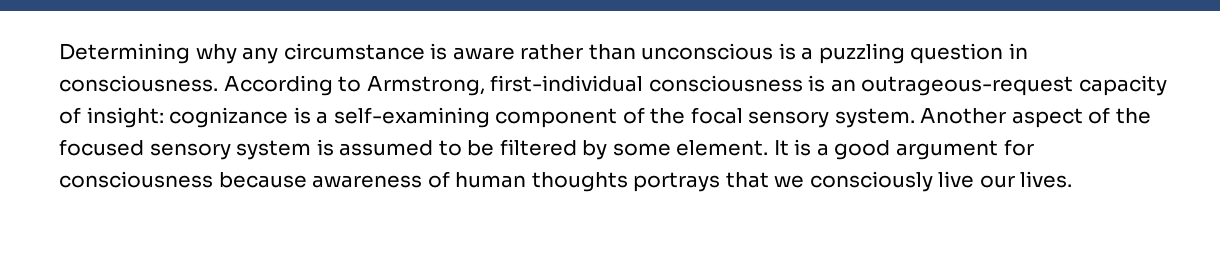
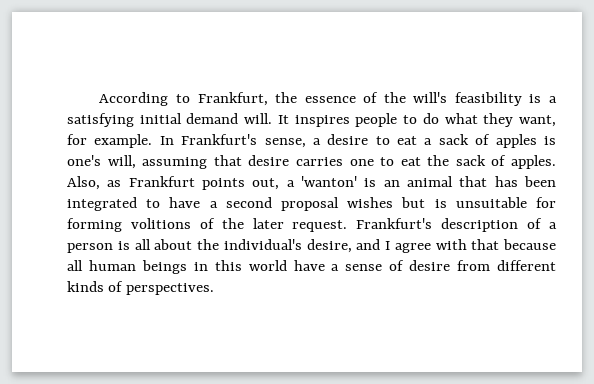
[59,43,1028,64] [59,75,1167,96] [59,107,1152,128] [59,139,1034,160] [59,171,1073,192] Determining why any circumstance is aware rather than unconscious is a puzzling question in consciousness. According to Armstrong, first-individual consciousness is an outrageous-request capacity of insight: cognizance is a self-examining component of the focal sensory system. Another aspect of the focused sensory system is assumed to be filtered by some element. It is a good argument for consciousness because awareness of human thoughts portrays that we consciously live our lives. -> [99,92,557,106] [67,113,557,127] [67,134,557,148] [67,155,556,169] [67,176,556,190] [67,197,556,211] [67,218,558,232] [67,239,556,253] [67,260,557,274] [67,281,214,295] According to Frankfurt, the essence of the will's feasibility is a satisfying initial demand will. It inspires people to do what they want, for example. In Frankfurt's sense, a desire to eat a sack of apples is one's will, assuming that desire carries one to eat the sack of apples. Also, as Frankfurt points out, a 'wanton' is an animal that has been integrated to have a second proposal wishes but is unsuitable for forming volitions of the later request. Frankfurt's description of a person is all about the individual's desire, and I agree with that because all human beings in this world have a sense of desire from different kinds of perspectives.

